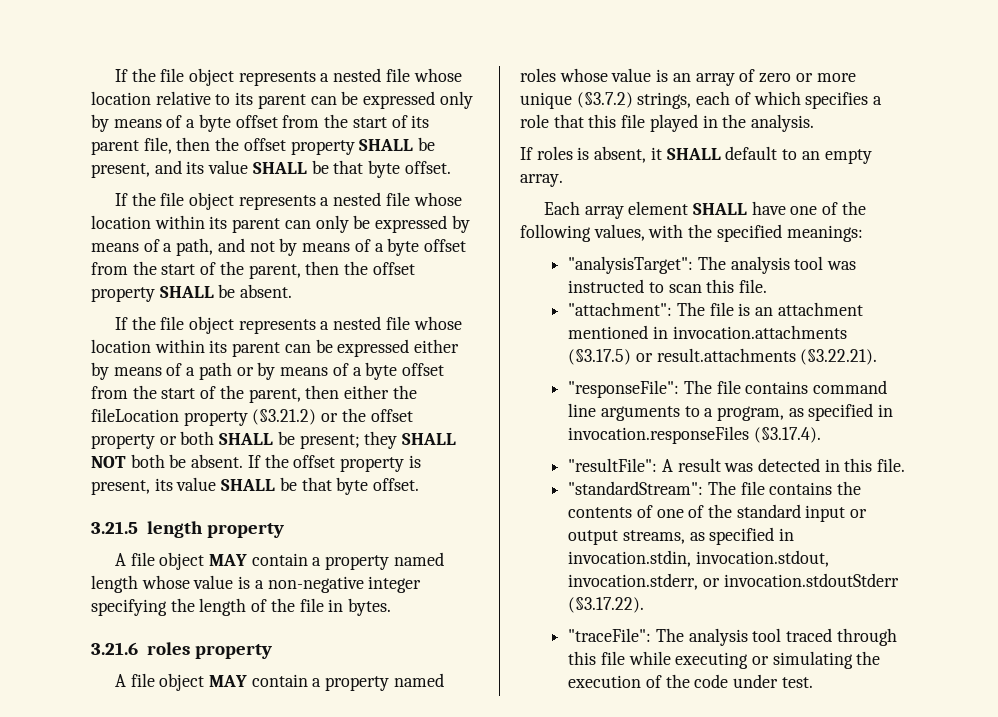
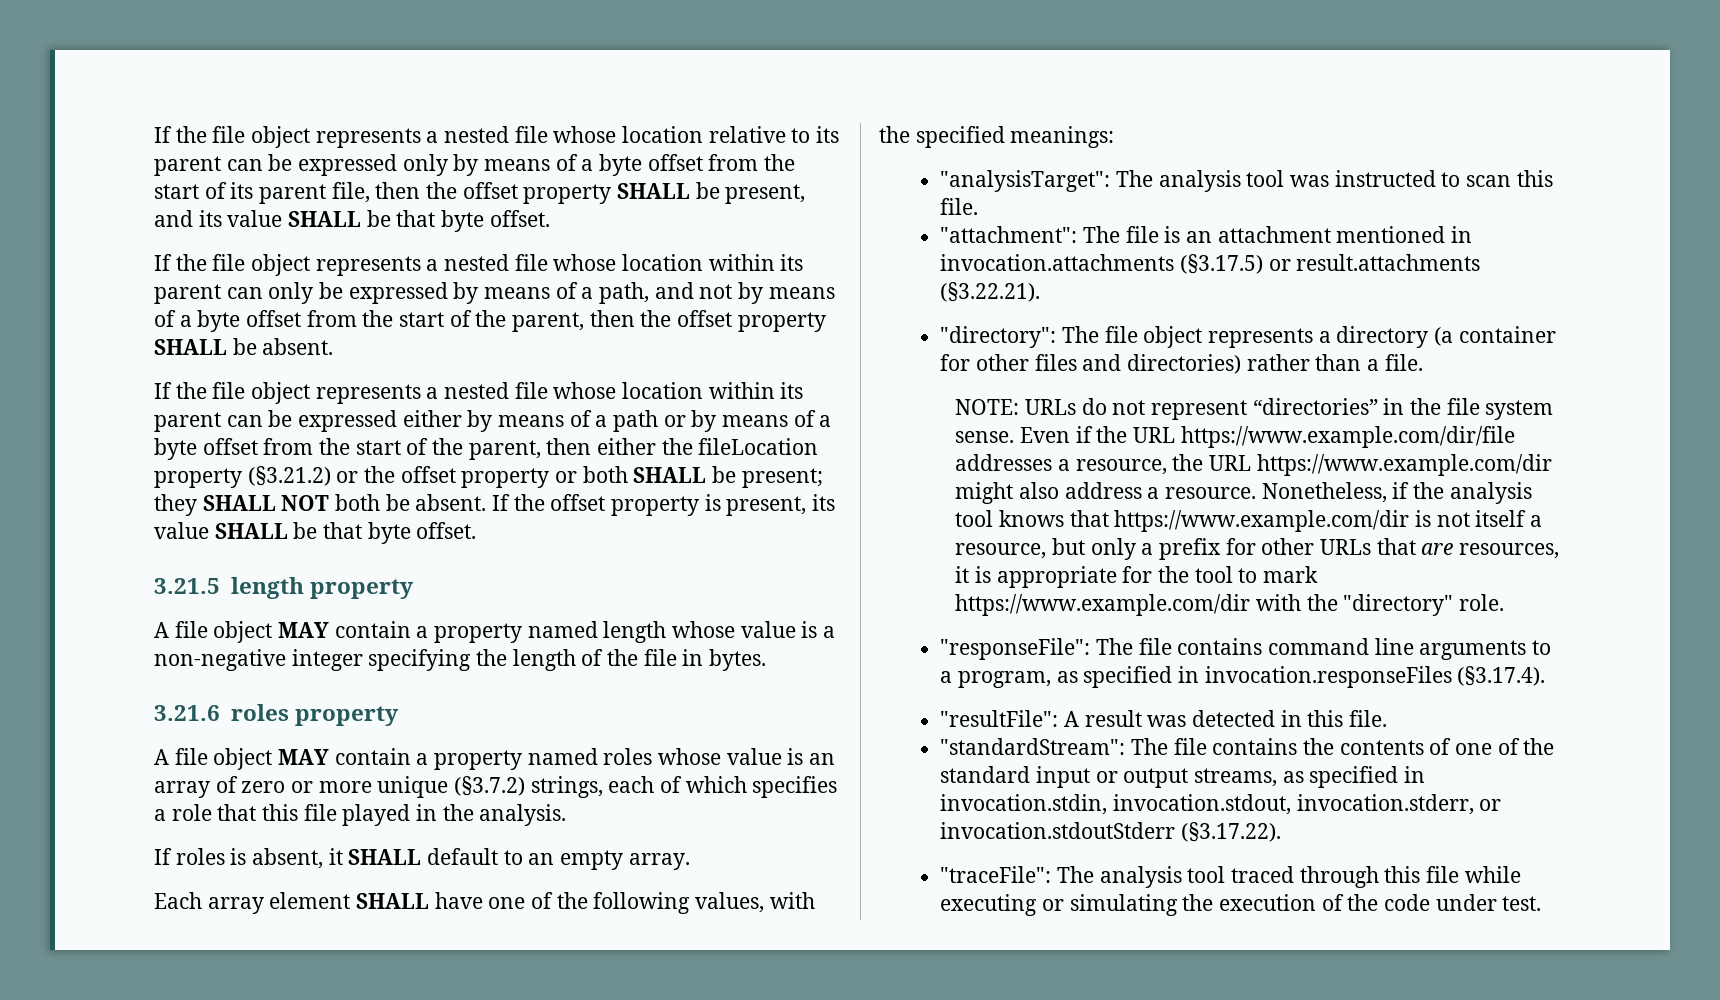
(878, 357) none -> [940,326,1556,348] [940,354,1423,374] [955,398,1554,420] [955,426,1515,448] [955,454,1552,476] [955,482,1532,504] [955,510,1543,532] [955,538,1560,560] [955,566,1319,588] [955,594,1505,616] // "directory": The file object represents a directory (a container for other files and directories) rather than a file. // NOTE: URLs do not represent “directories” in the file system sense. Even if the URL https://www.example.com/dir/file addresses a resource, the URL https://www.example.com/dir might also address a resource. Nonetheless, if the analysis tool knows that https://www.example.com/dir is not itself a resource, but only a prefix for other URLs that are resources, it is appropriate for the tool to mark https://www.example.com/dir with the "directory" role.

